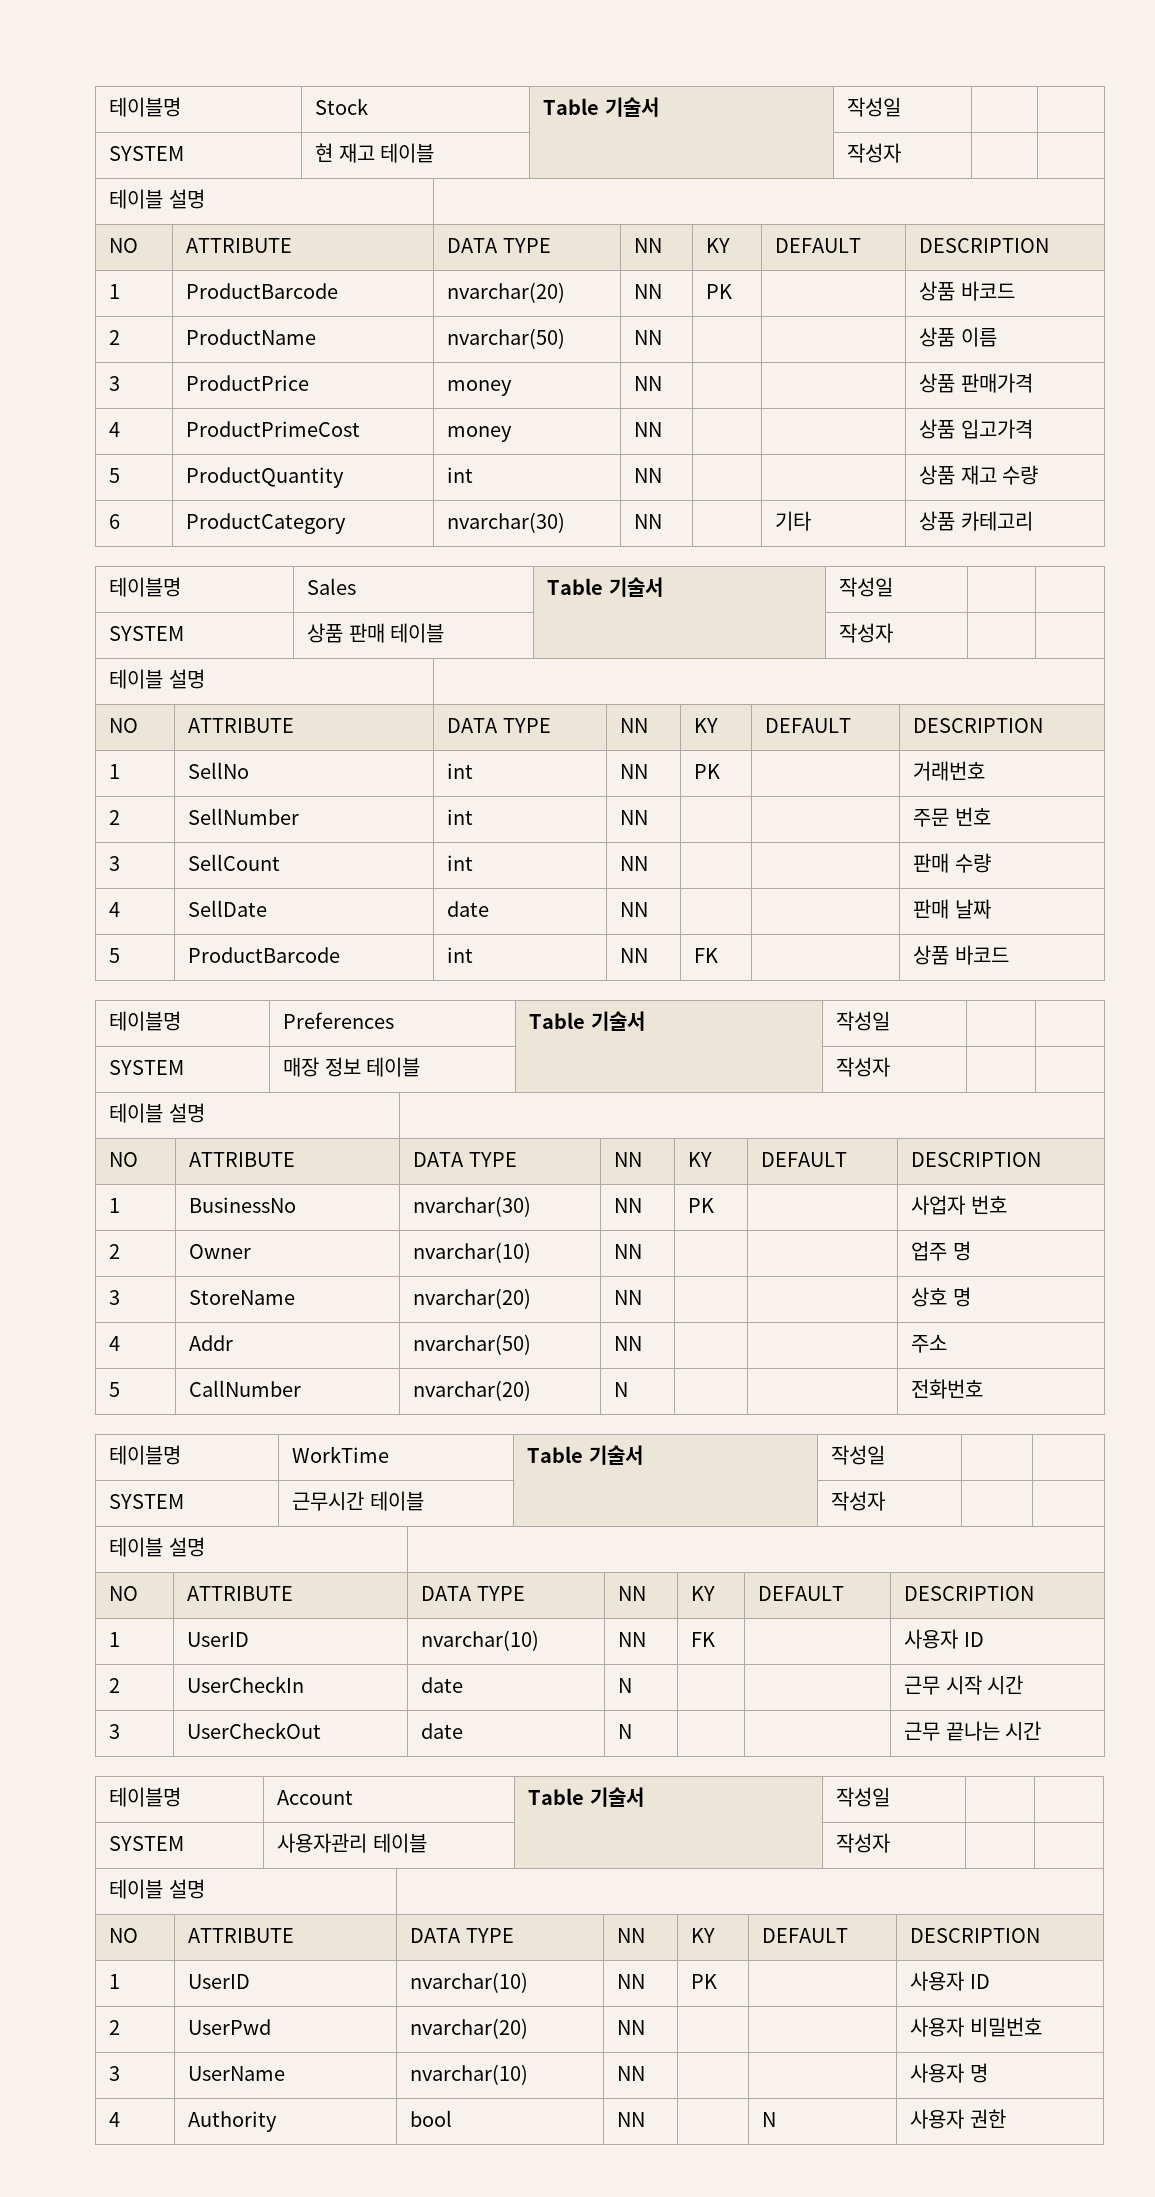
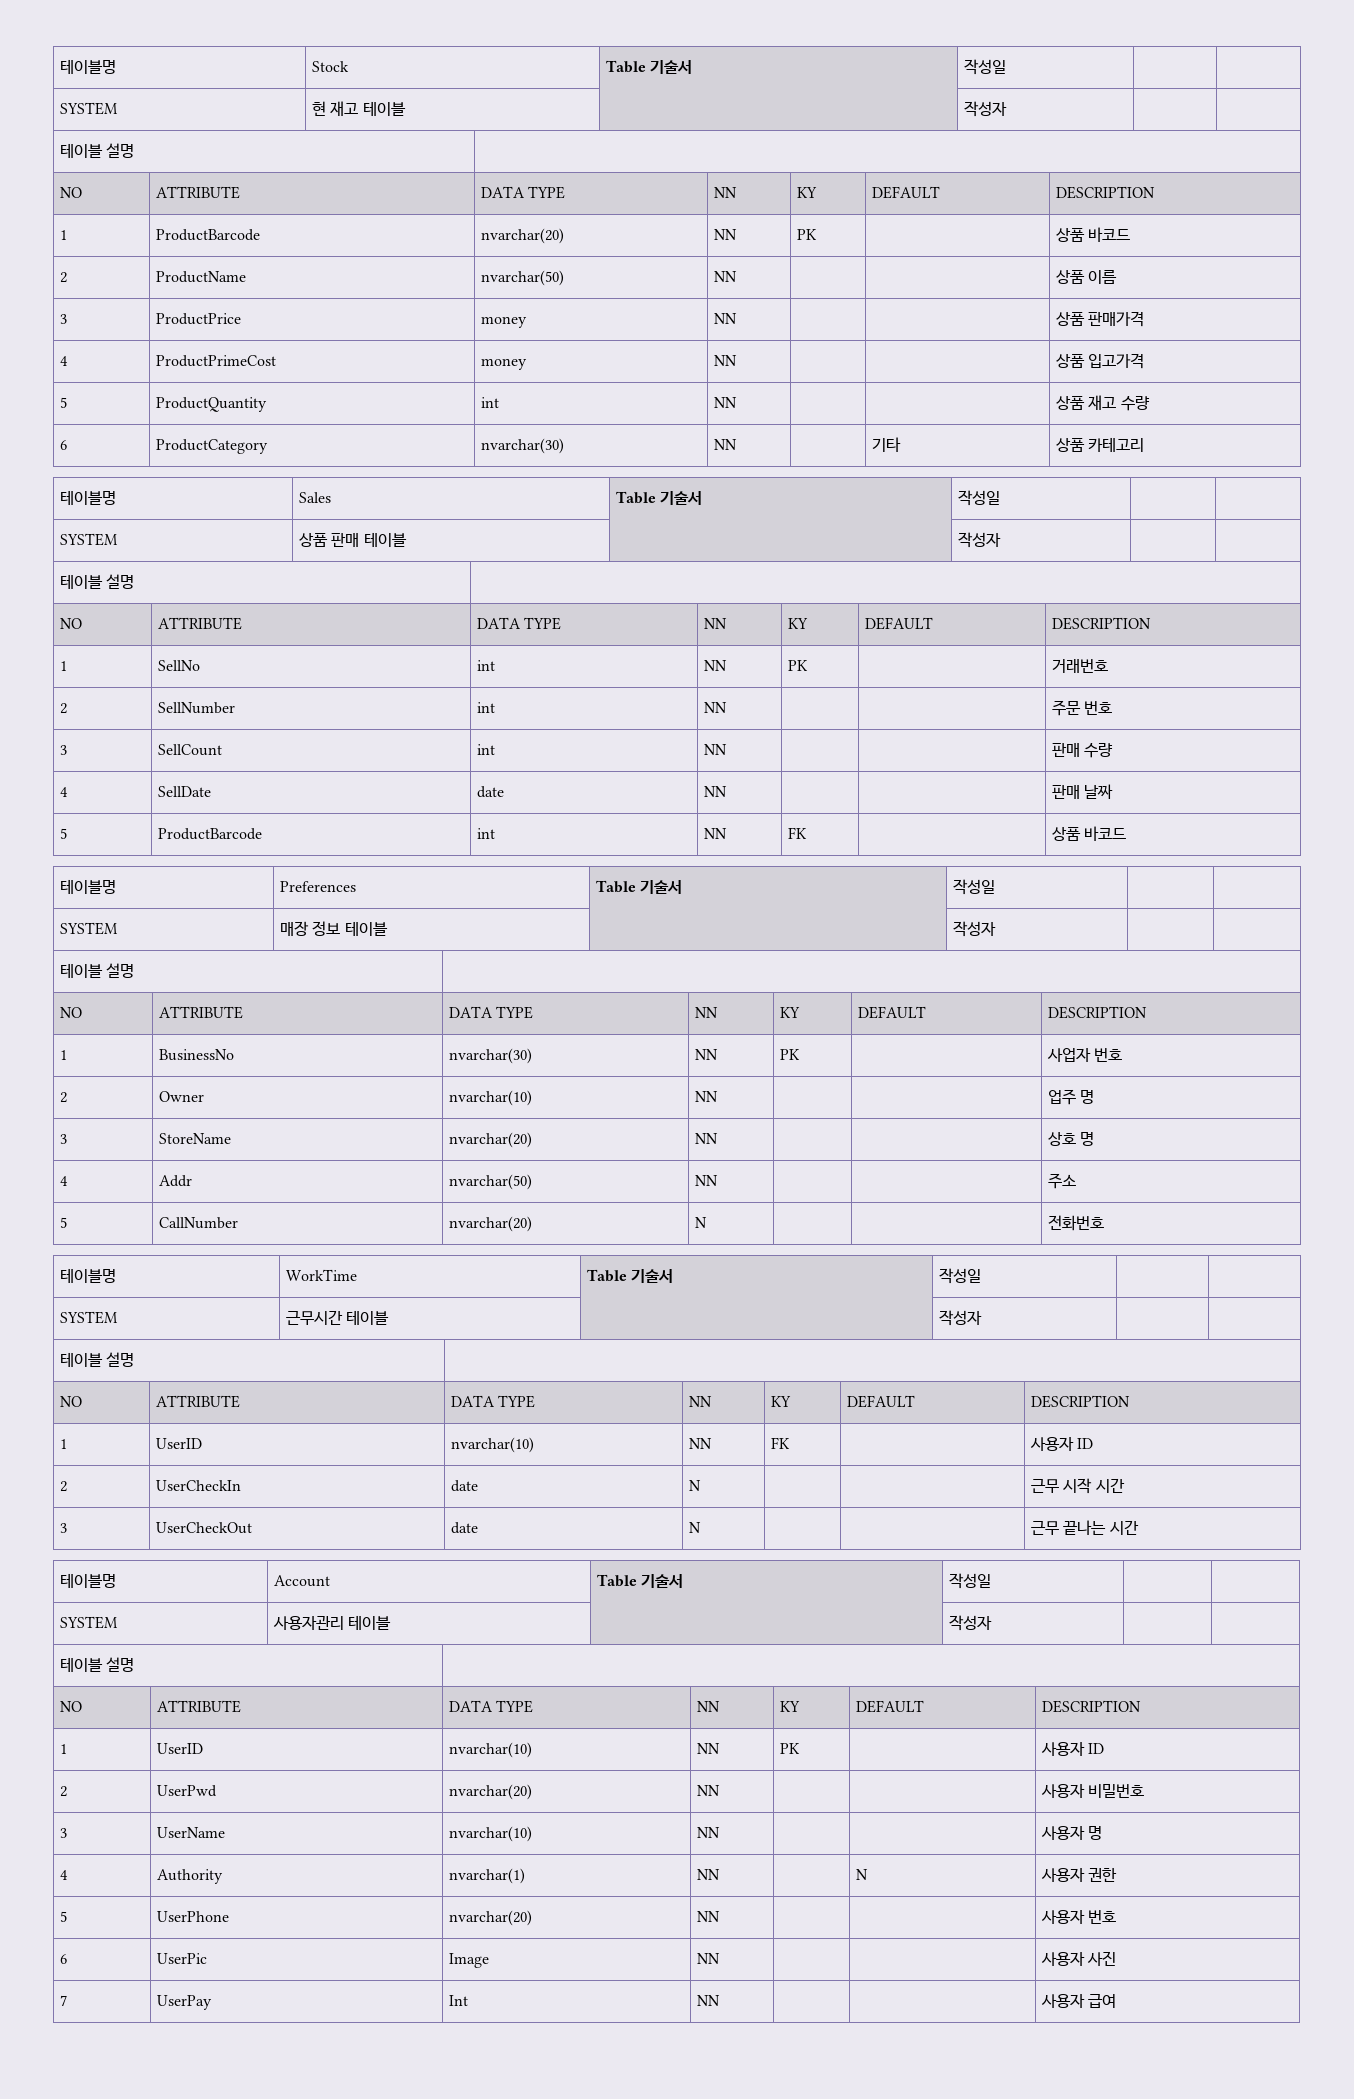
[410,2110,453,2127] bool -> [449,1868,526,1884] nvarchar(1)
(1006, 2118) none -> [60,1911,68,1922] [157,1911,230,1922] [449,1910,533,1926] [697,1911,721,1922] [1041,1910,1117,1924] [60,1954,68,1964] [157,1953,208,1964] [449,1953,490,1968] [697,1953,721,1964] [1041,1951,1117,1966] [60,1995,68,2006] [157,1995,213,2010] [449,1995,469,2006] [697,1995,721,2006] [1041,1994,1117,2008] // 5 | UserPhone | nvarchar(20) | NN | | | 사용자 번호 // 6 | UserPic | Image | NN | | | 사용자 사진 // 7 | UserPay | Int | NN | | | 사용자 급여

